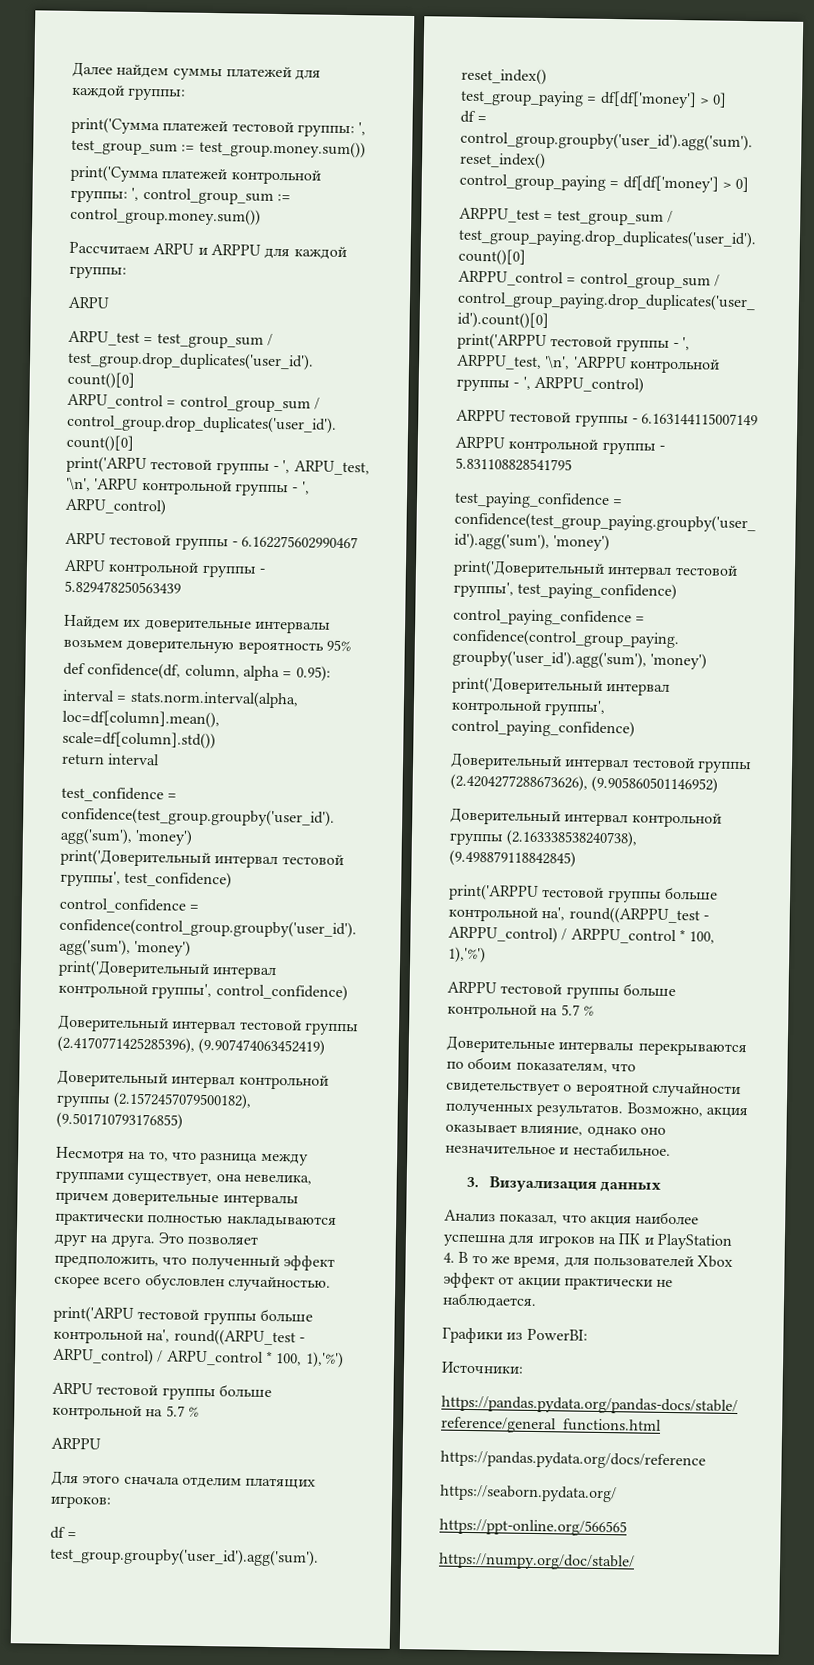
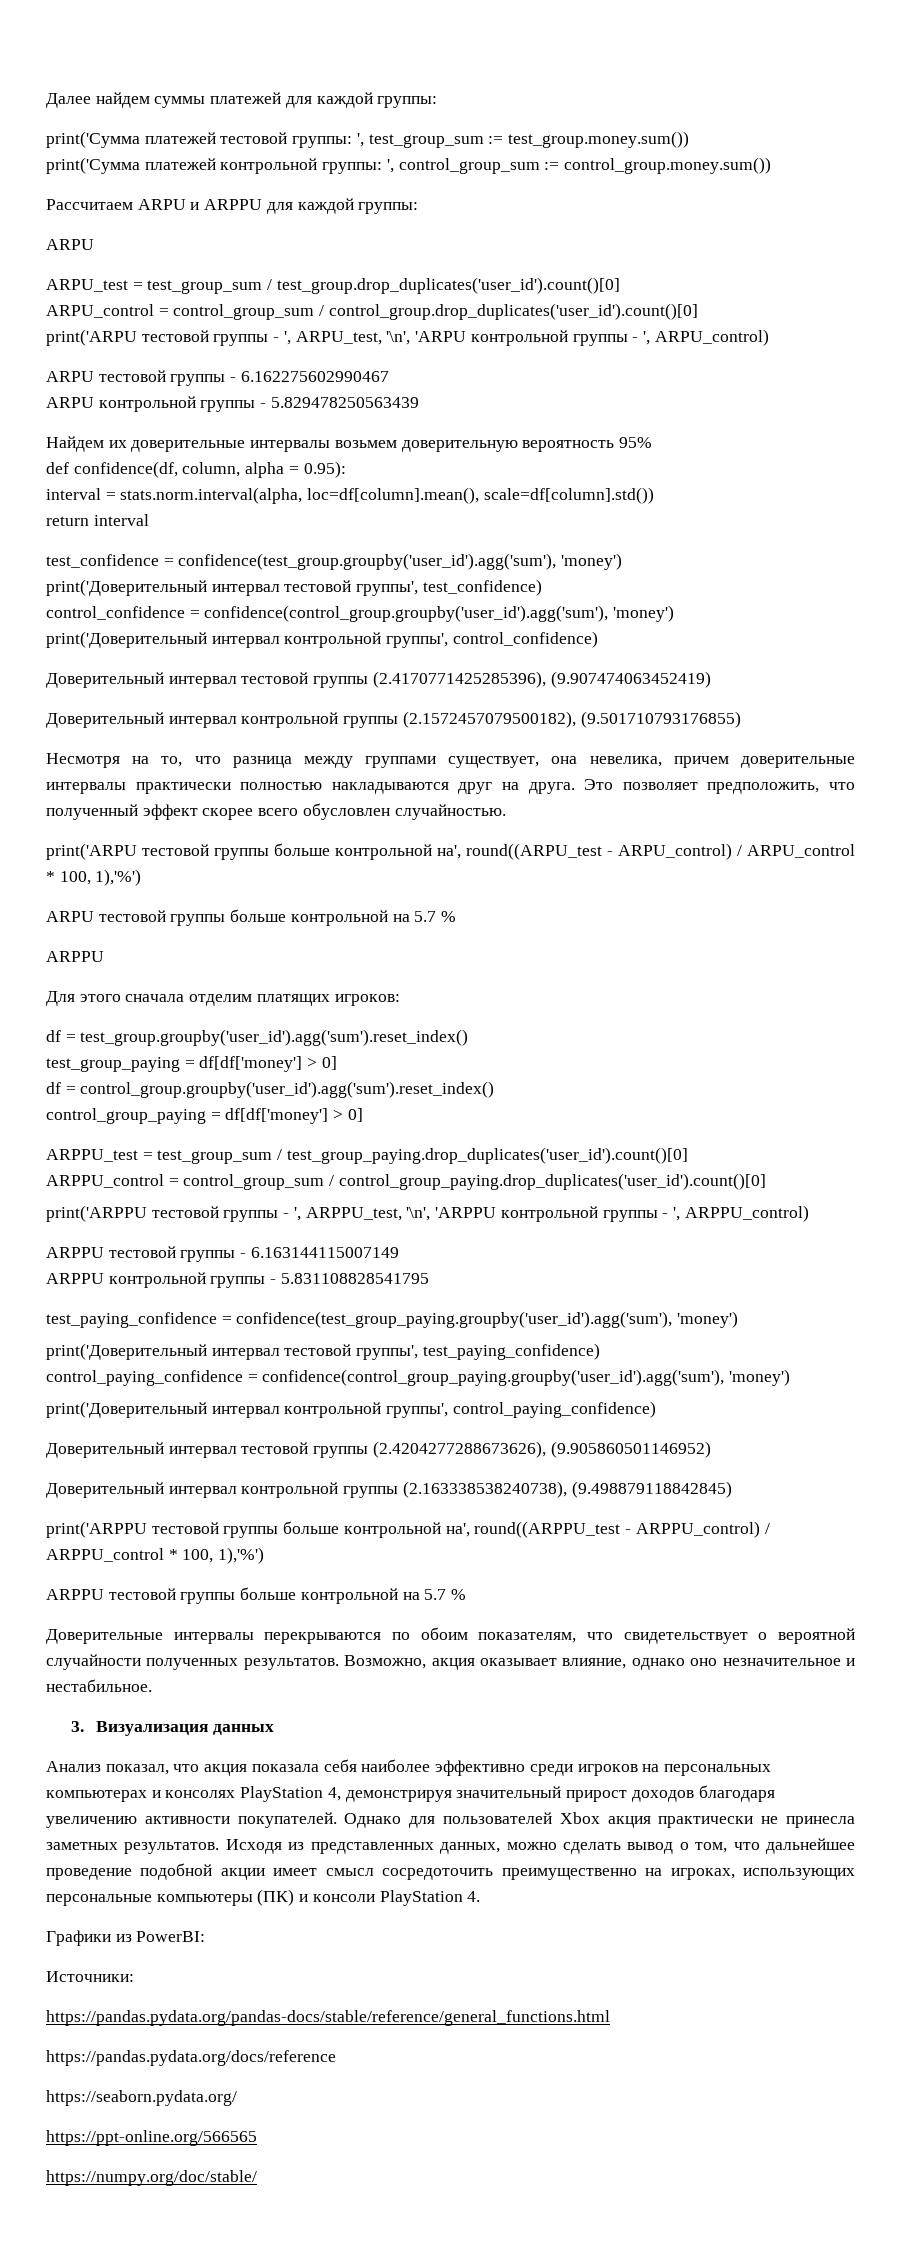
[635,1211,700,1225] [443,1233,732,1250] [443,1251,734,1269] [443,1272,674,1291] [442,1292,537,1309] наиболее успешна для игроков на ПК и PlayStation 4. В то же время, для пользователей Xbox эффект от акции практически не наблюдается. -> [251,1759,771,1776] [46,1785,775,1802] [46,1812,855,1828] [46,1838,855,1854] [46,1863,856,1880] [46,1889,481,1906] показала себя наиболее эффективно среди игроков на персональных компьютерах и консолях PlayStation 4, демонстрируя значительный прирост доходов благодаря увеличению активности покупателей. Однако для пользователей Xbox акция практически не принесла заметных результатов. Исходя из представленных данных, можно сделать вывод о том, что дальнейшее проведение подобной акции имеет смысл сосредоточить преимущественно на игроках, использующих персональные компьютеры (ПК) и консоли PlayStation 4.

